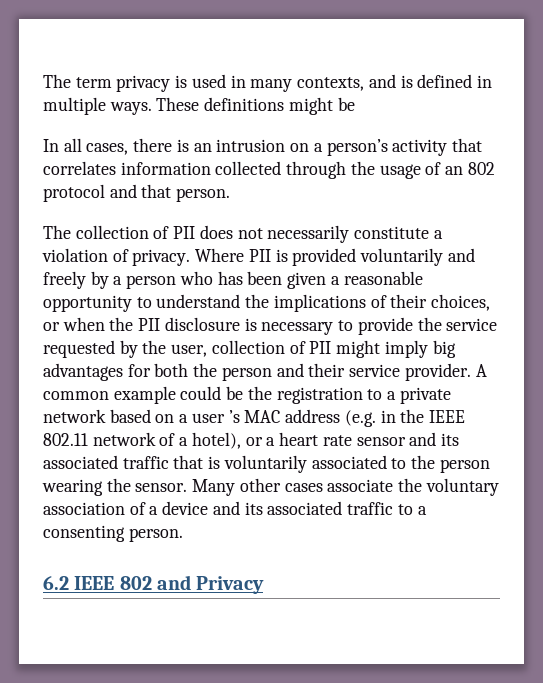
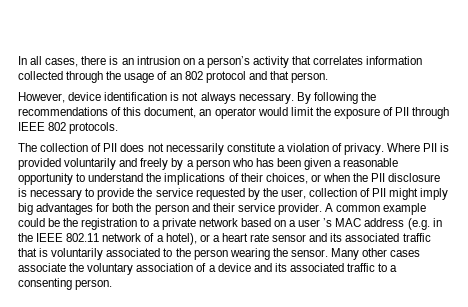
[43,74,492,92] [43,97,355,115] The term privacy is used in many contexts, and is defined in multiple ways. These definitions might be // -> (18, 60) none
(231, 195) none -> [18,92,376,104] [18,107,450,119] [18,122,119,134] // However, device identification is not always necessary. By following the recommendations of this document, an operator would limit the exposure of PII through IEEE 802 protocols.
[43,575,265,594] // 6.2 IEEE 802 and Privacy -> (113, 284) none

